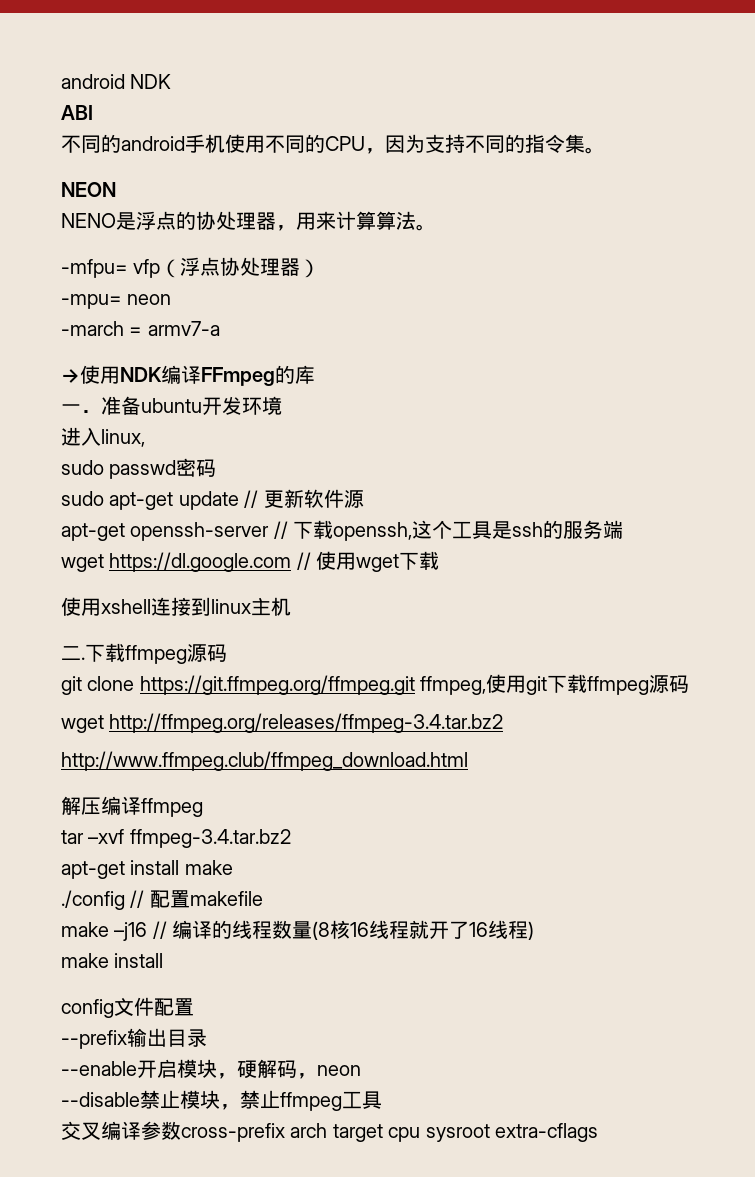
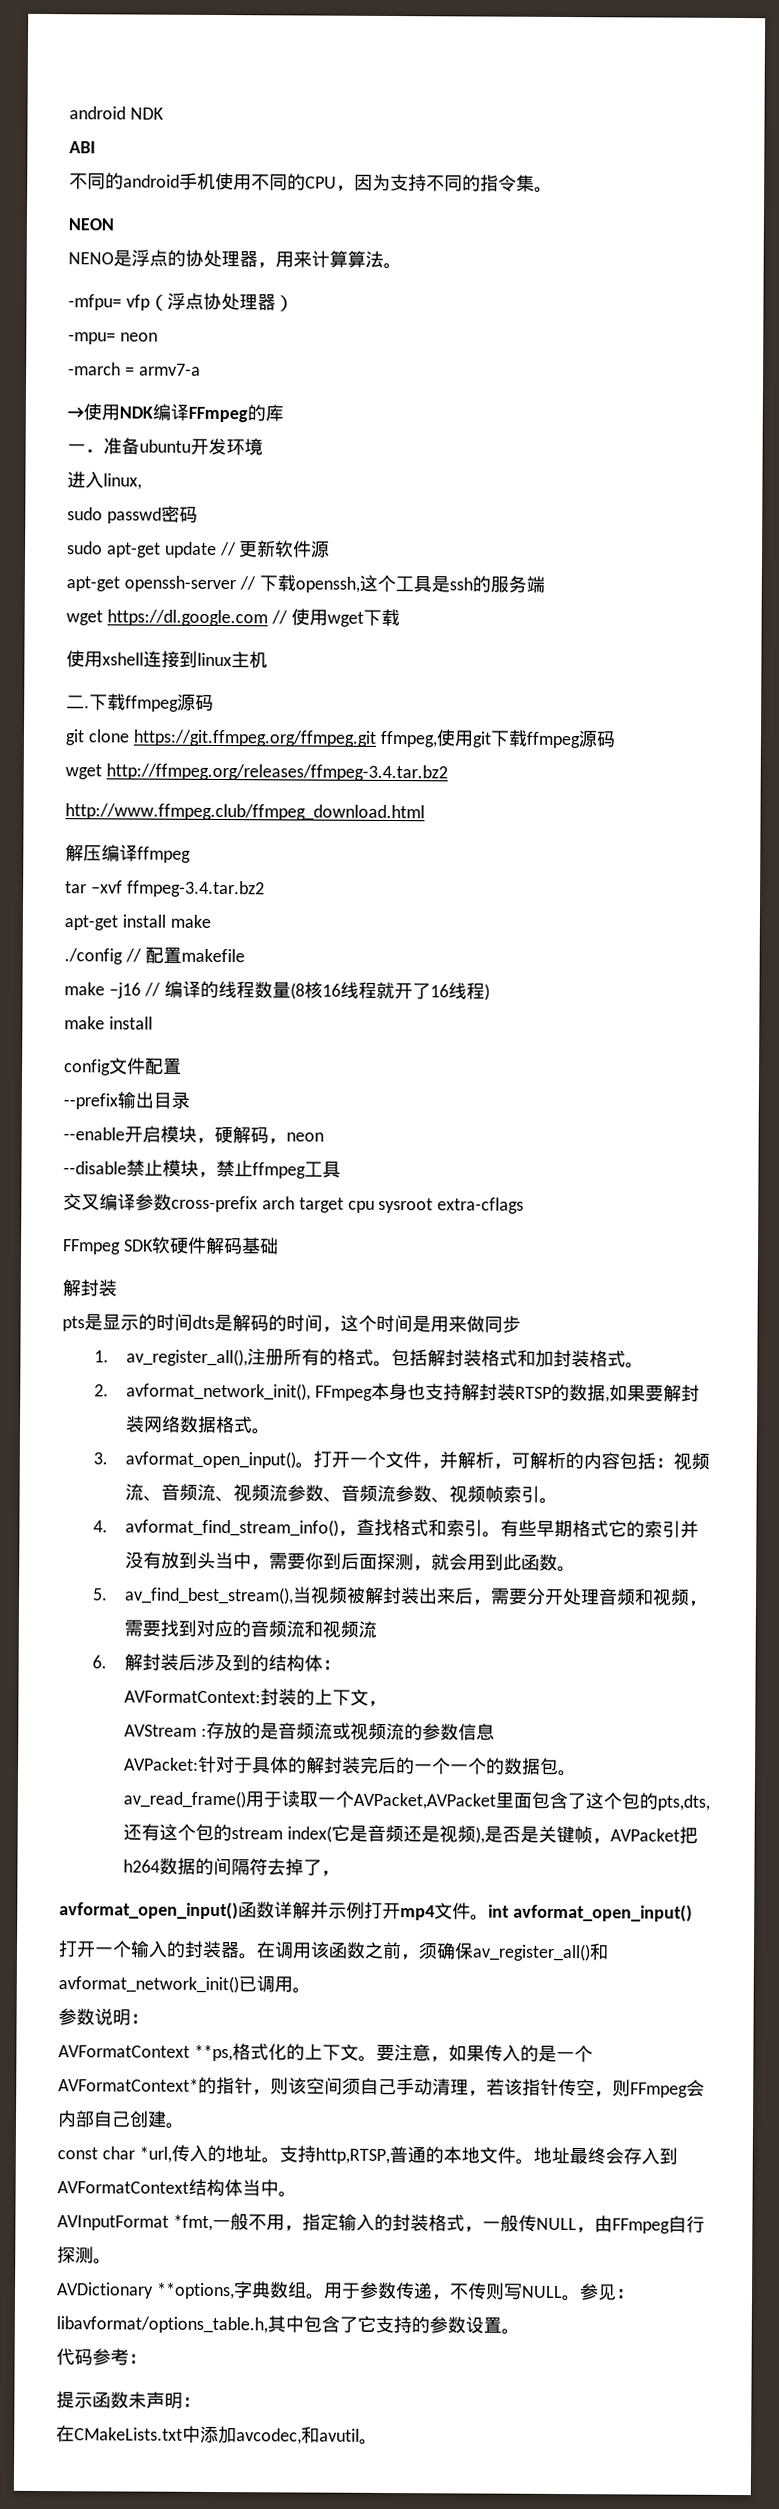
(598, 1132) none -> [62,1236,279,1255] [62,1279,117,1297] [62,1313,521,1333] [93,1348,644,1369] [93,1382,700,1403] [124,1415,270,1435] [92,1450,710,1470] [124,1483,558,1504] [92,1518,699,1538] [124,1551,576,1573] [92,1586,708,1607] [123,1619,377,1638] [91,1653,341,1672] [123,1688,387,1707] [123,1721,495,1741] [123,1755,577,1777] [122,1790,710,1811] [122,1823,698,1845] [122,1857,340,1877] [59,1901,693,1922] [58,1940,609,1962] [58,1975,311,1994] [58,2008,149,2026] [58,2043,593,2063] [58,2076,705,2098] [57,2110,184,2129] [57,2144,678,2165] [57,2178,297,2198] [57,2213,705,2234] [57,2246,112,2265] [56,2281,635,2302] [56,2315,520,2335] [56,2348,147,2366] [56,2391,201,2409] [56,2425,378,2445] // FFmpeg SDK软硬件解码基础 // 解封装 // pts是显示的时间dts是解码的时间，这个时间是用来做同步 // 1. av_register_all(),注册所有的格式。包括解封装格式和加封装格式。 // 2. avformat_network_init(), FFmpeg本身也支持解封装RTSP的数据,如果要解封装网络数据格式。 // 3. avformat_open_input()。打开一个文件，并解析，可解析的内容包括：视频流、音频流、视频流参数、音频流参数、视频帧索引。 // 4. avformat_find_stream_info()，查找格式和索引。有些早期格式它的索引并没有放到头当中，需要你到后面探测，就会用到此函数。 // 5. av_find_best_stream(),当视频被解封装出来后，需要分开处理音频和视频，需要找到对应的音频流和视频流 // 6.解封装后涉及到的结构体： // AVFormatContext:封装的上下文， // AVStream :存放的是音频流或视频流的参数信息 // AVPacket:针对于具体的解封装完后的一个一个的数据包。 // av_read_frame()用于读取一个AVPacket,AVPacket里面包含了这个包的pts,dts,还有这个包的stream index(它是音频还是视频),是否是关键帧，AVPacket把h264数据的间隔符去掉了， // avformat_open_input()函数详解并示例打开mp4文件。int avformat_open_input() // 打开一个输入的封装器。在调用该函数之前，须确保av_register_all()和avformat_network_init()已调用。 // 参数说明： // AVFormatContext **ps,格式化的上下文。要注意，如果传入的是一个AVFormatContext*的指针，则该空间须自己手动清理，若该指针传空，则FFmpeg会内部自己创建。 // const char *url,传入的地址。支持http,RTSP,普通的本地文件。地址最终会存入到AVFormatContext结构体当中。 // AVInputFormat *fmt,一般不用，指定输入的封装格式，一般传NULL，由FFmpeg自行探测。 // AVDictionary **options,字典数组。用于参数传递，不传则写NULL。参见：libavformat/options_table.h,其中包含了它支持的参数设置。 // 代码参考： // 提示函数未声明： // 在CMakeLists.txt中添加avcodec,和avutil。

